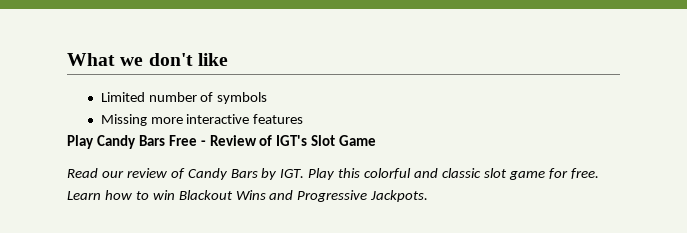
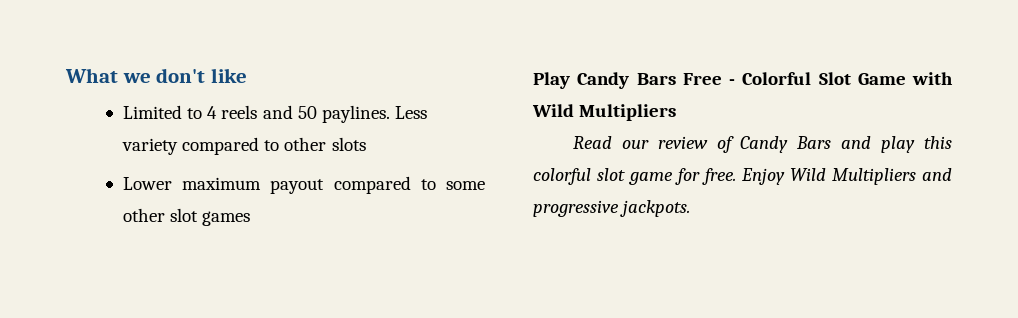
[148,92,268,104] [100,114,304,126] number of symbols // Missing more interactive features -> [187,105,427,123] [122,137,366,155] [123,176,485,194] [123,208,251,226] to 4 reels and 50 paylines. Less variety compared to other slots // Lower maximum payout compared to some other slot games
[209,135,308,146] Review of IGT's -> [742,72,812,85] Colorful
(377, 140) none -> [912,72,953,85] [532,104,677,121] with Wild Multipliers
[261,168,599,180] [67,190,429,202] by IGT. Play this colorful and classic slot game for free. Learn how to win Blackout Wins and Progressive Jackpots. -> [841,136,952,153] [533,168,952,185] [533,200,691,217] and play this colorful slot game for free. Enjoy Wild Multipliers and progressive jackpots.

